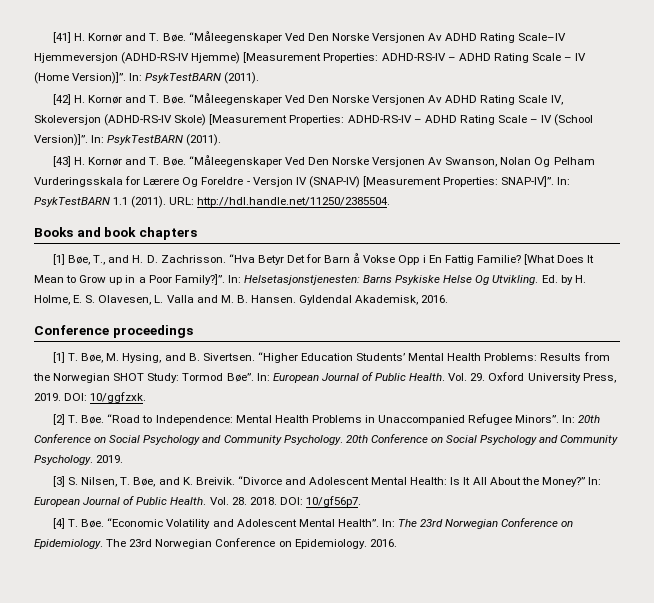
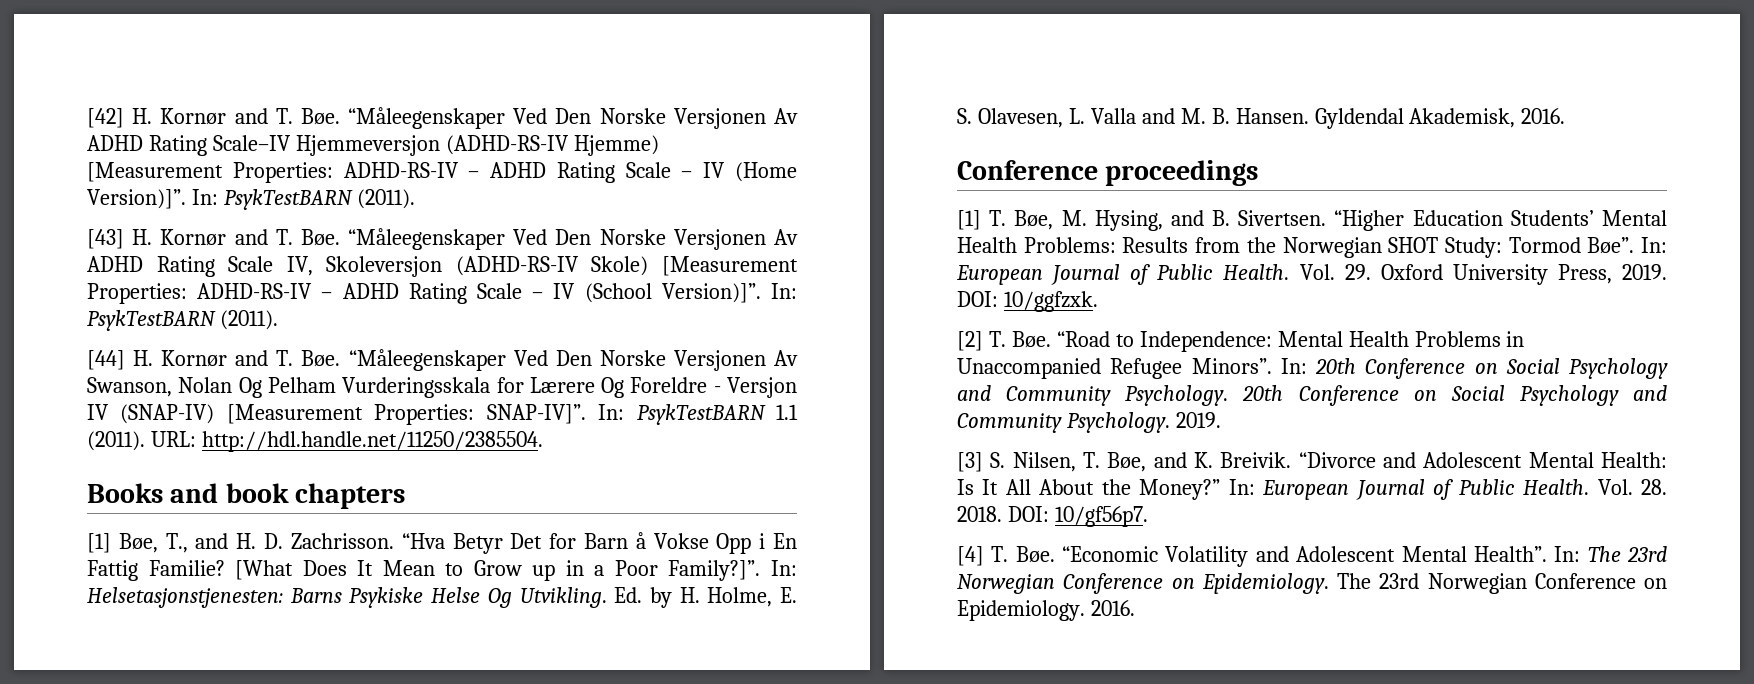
[53,32,72,43] [41] -> [87,108,124,128] [42]
[53,94,72,105] [42] -> [87,229,124,249] [43]
[53,156,72,167] [43] -> [87,350,125,370] [44]

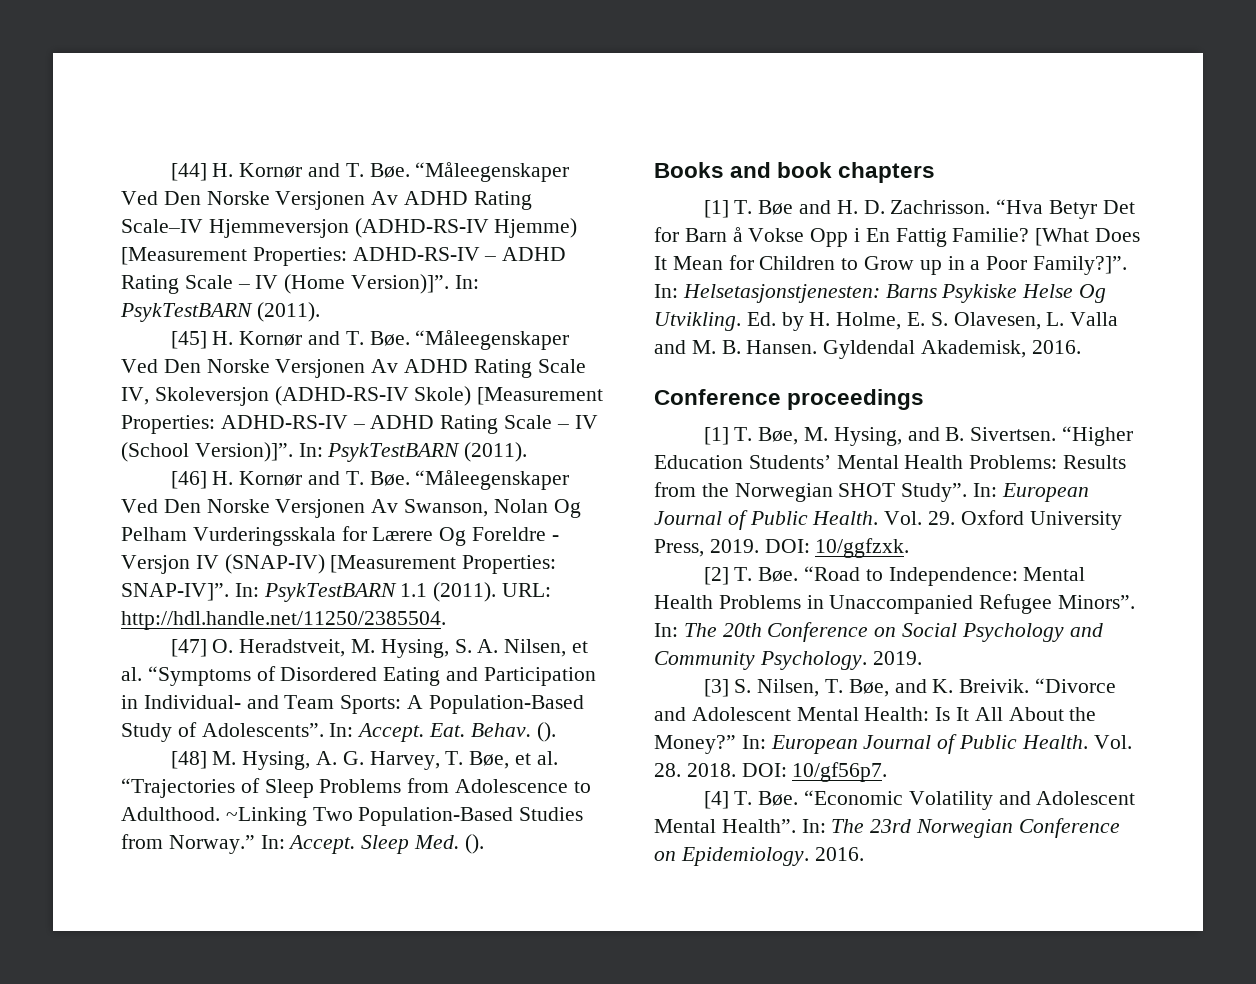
[87,108,124,128] [42] -> [170,163,207,181] [44]
[87,229,124,249] [43] -> [170,331,207,349] [45]
[87,350,125,370] [44] -> [170,471,207,489] [46]
(543, 441) none -> [170,639,589,658] [121,666,596,686] [121,695,584,714] [121,722,556,742] [170,751,558,770] [121,778,591,798] [121,807,584,826] [121,834,484,854] // [47] O. Heradstveit, M. Hysing, S. A. Nilsen, et al. “Symptoms of Disordered Eating and Participation in Individual- and Team Sports: A Population-Based Study of Adolescents”. In: Accept. Eat. Behav. (). // [48] M. Hysing, A. G. Harvey, T. Bøe, et al. “Trajectories of Sleep Problems from Adolescence to Adulthood. ~Linking Two Population-Based Studies from Norway.” In: Accept. Sleep Med. ().
[118,533,188,553] Bøe, T., -> [734,200,794,215] T. Bøe
(435, 568) none -> [728,255,836,270] for Children
[1444,237,1635,258] Study: Tormod Bøe”. -> [901,483,968,502] Study”.
[1315,358,1668,379] [957,385,1229,406] 20th Conference on Social Psychology and Community Psychology. -> [683,623,717,637] The
[1337,573,1667,594] [957,600,1085,621] The 23rd Norwegian Conference on Epidemiology. -> (809, 856) none

